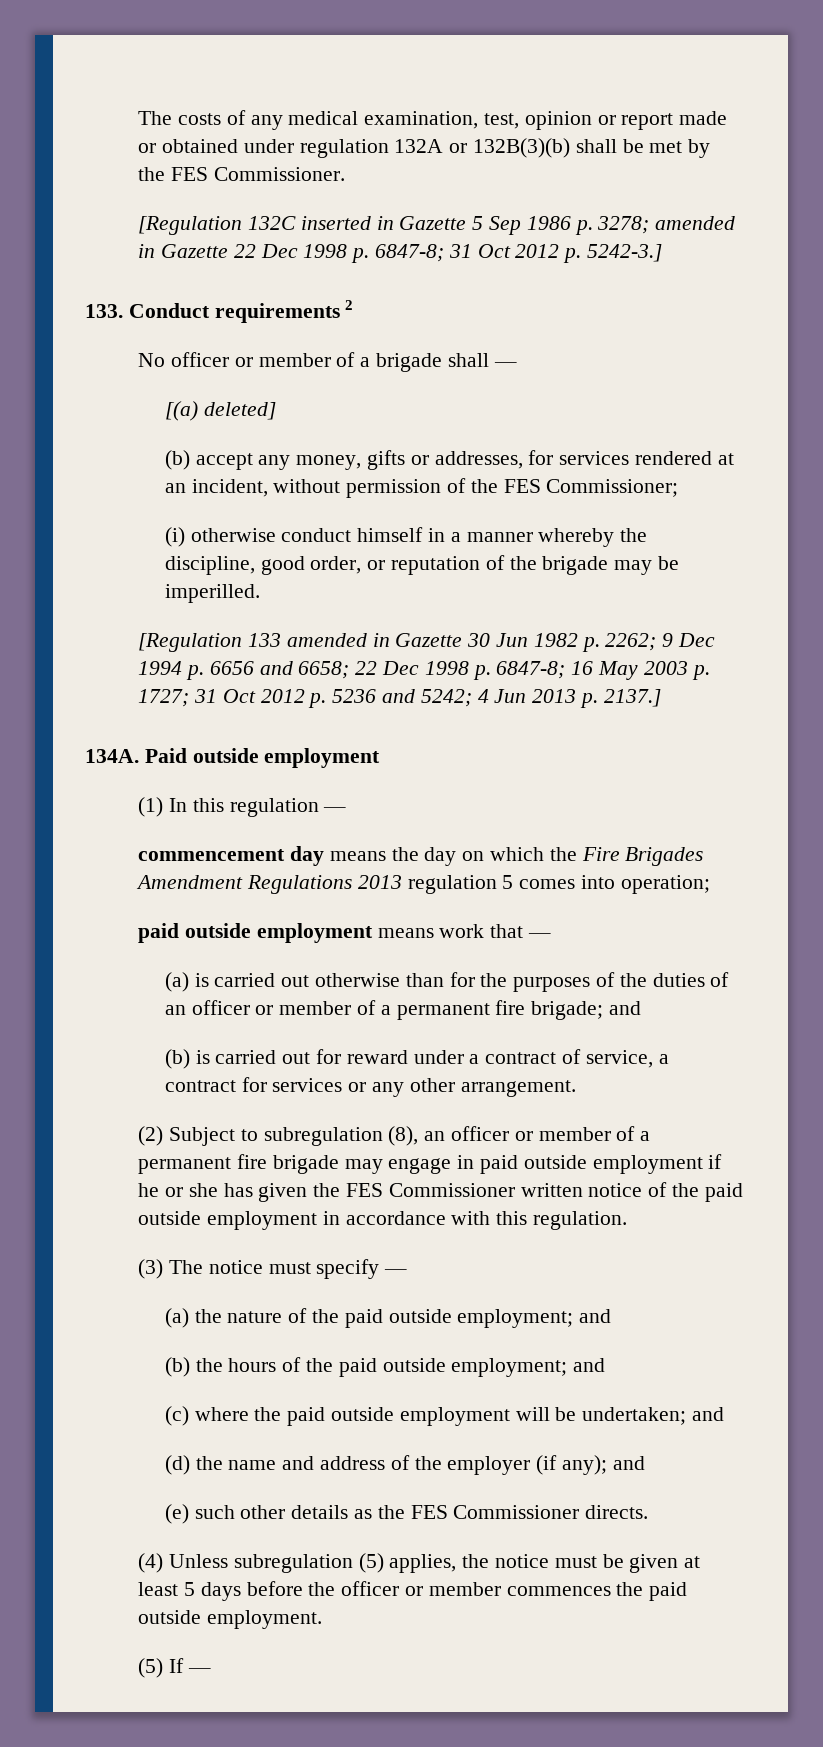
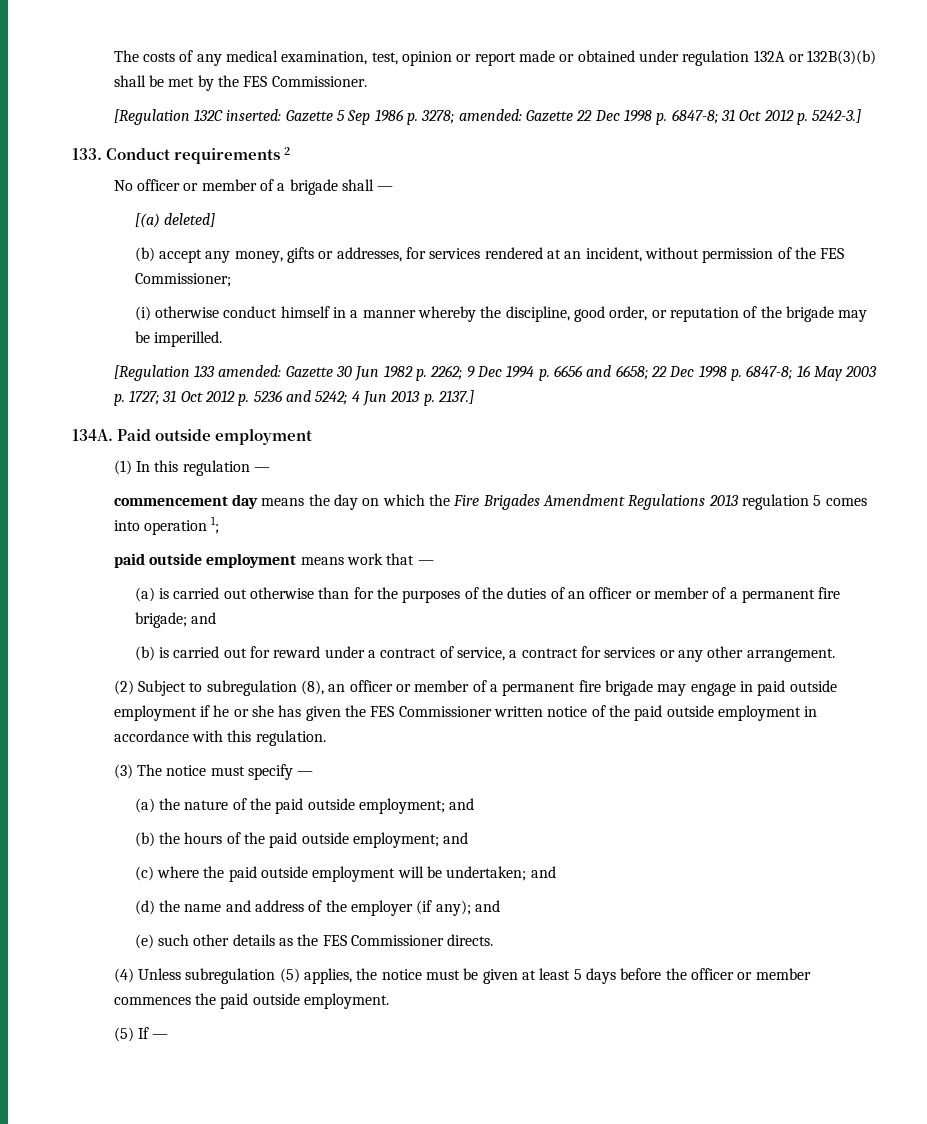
[300,216,394,230] inserted in -> [226,109,282,121] inserted:
[655,216,736,230] [138,244,156,258] amended in -> [458,109,522,121] amended:
[286,633,390,647] amended in -> [218,365,282,377] amended:
[620,875,710,894] operation; -> [144,516,220,535] operation 1;

